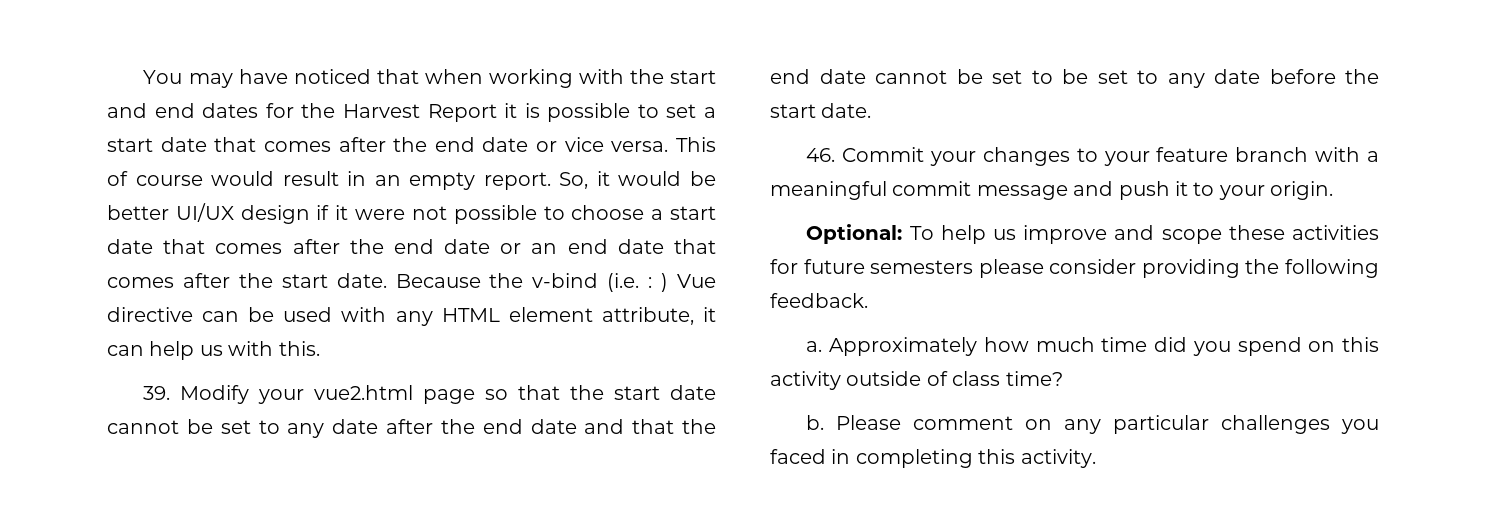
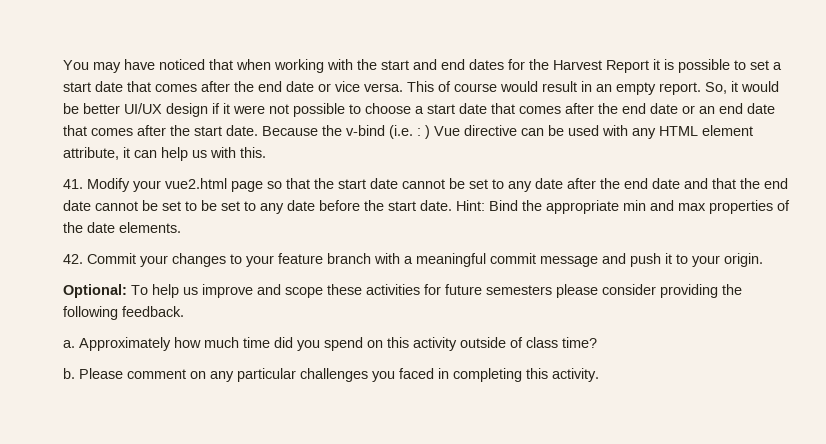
[143,386,171,400] 39. -> [63,179,83,189] 41.
[806,148,836,162] // 46. -> [456,200,790,214] [63,222,181,233] [63,254,83,264] Hint: Bind the appropriate min and max properties of the date elements. // 42.

